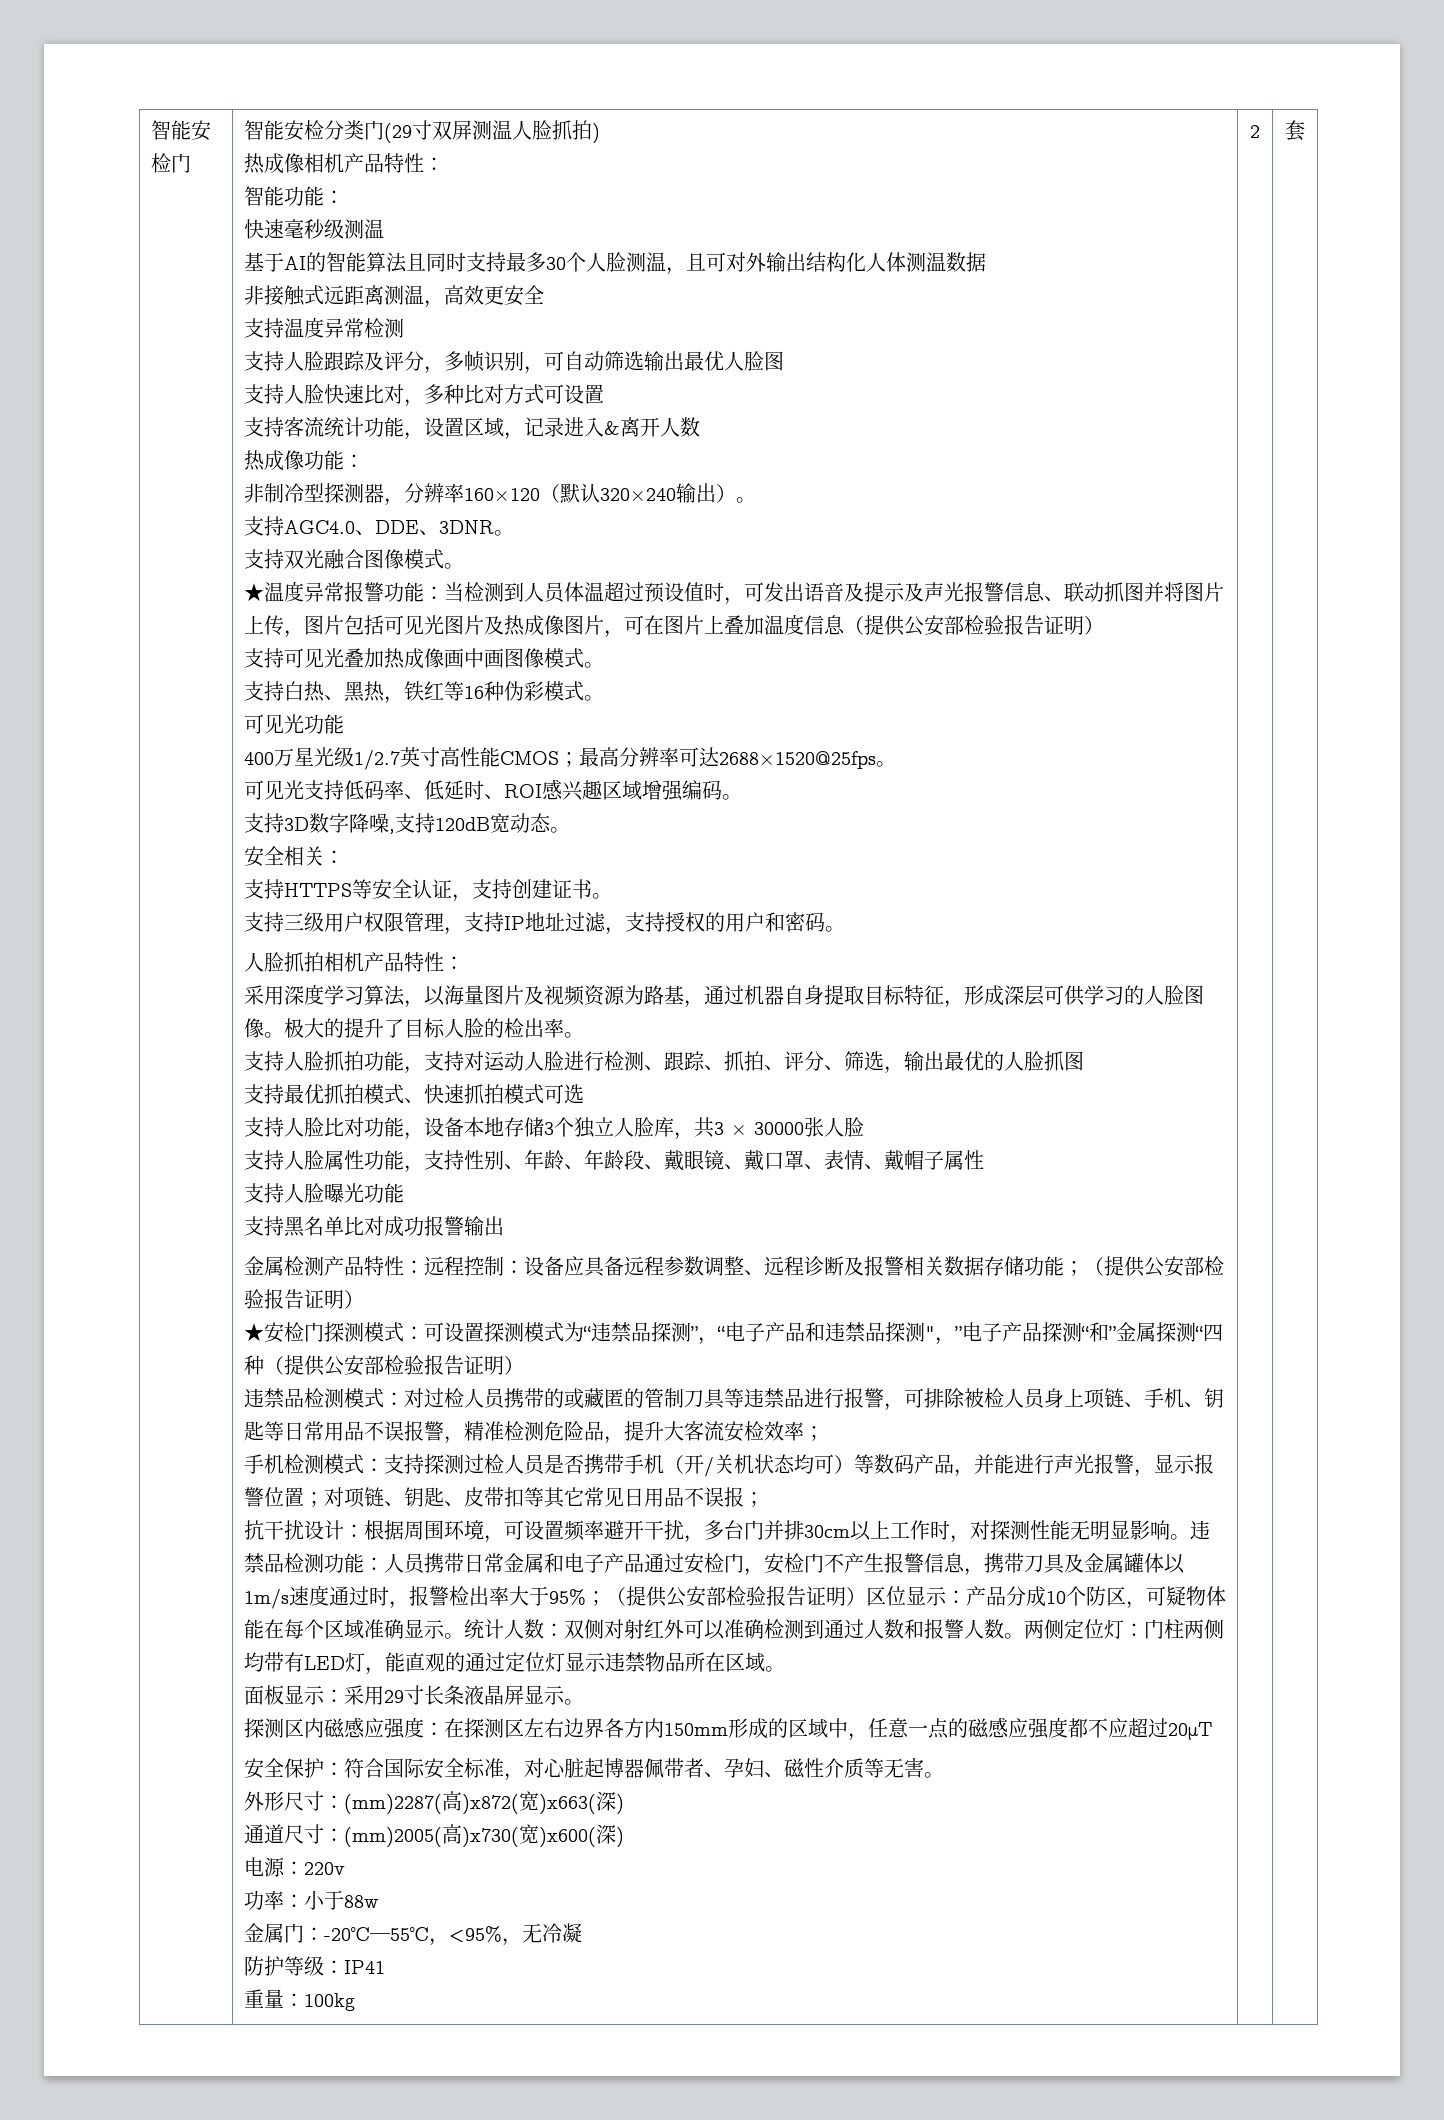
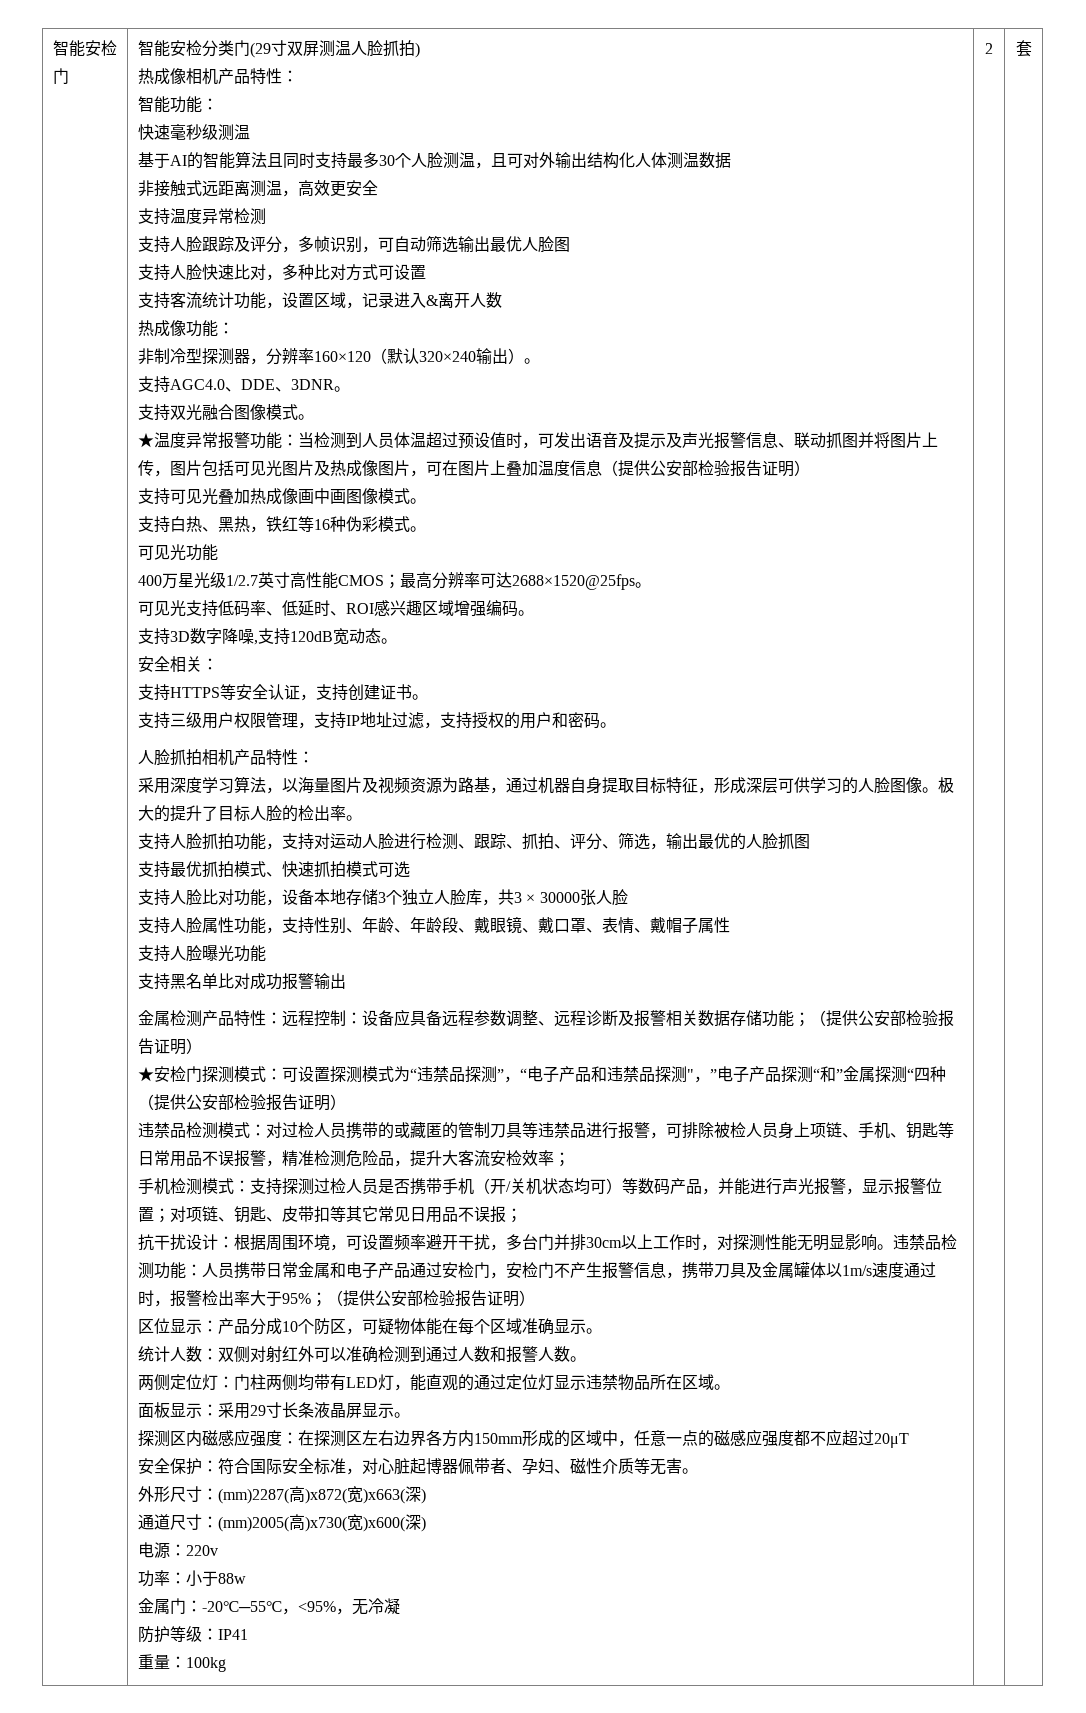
(866, 1596) none -> (535, 1298) //
(464, 1636) none -> (602, 1331) //
(1024, 1636) none -> (586, 1359) //

